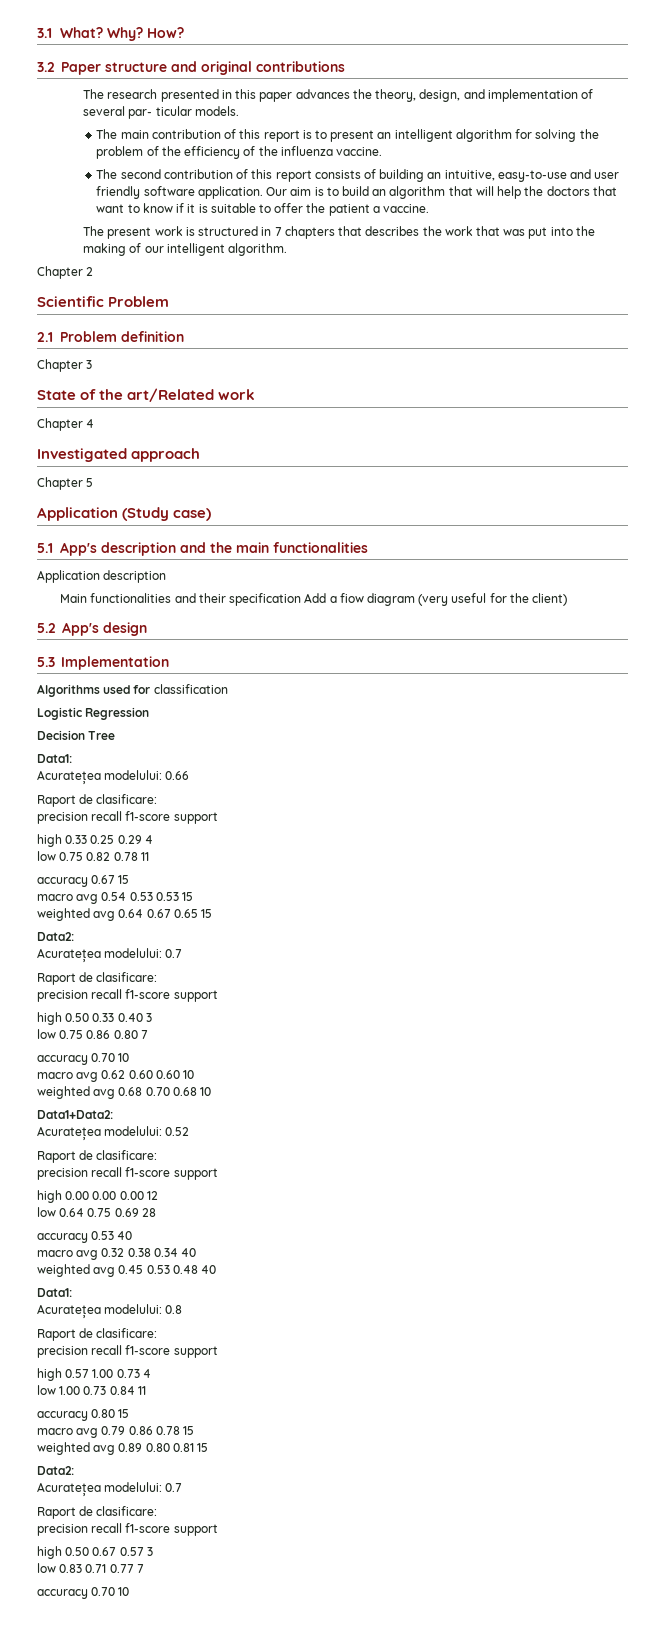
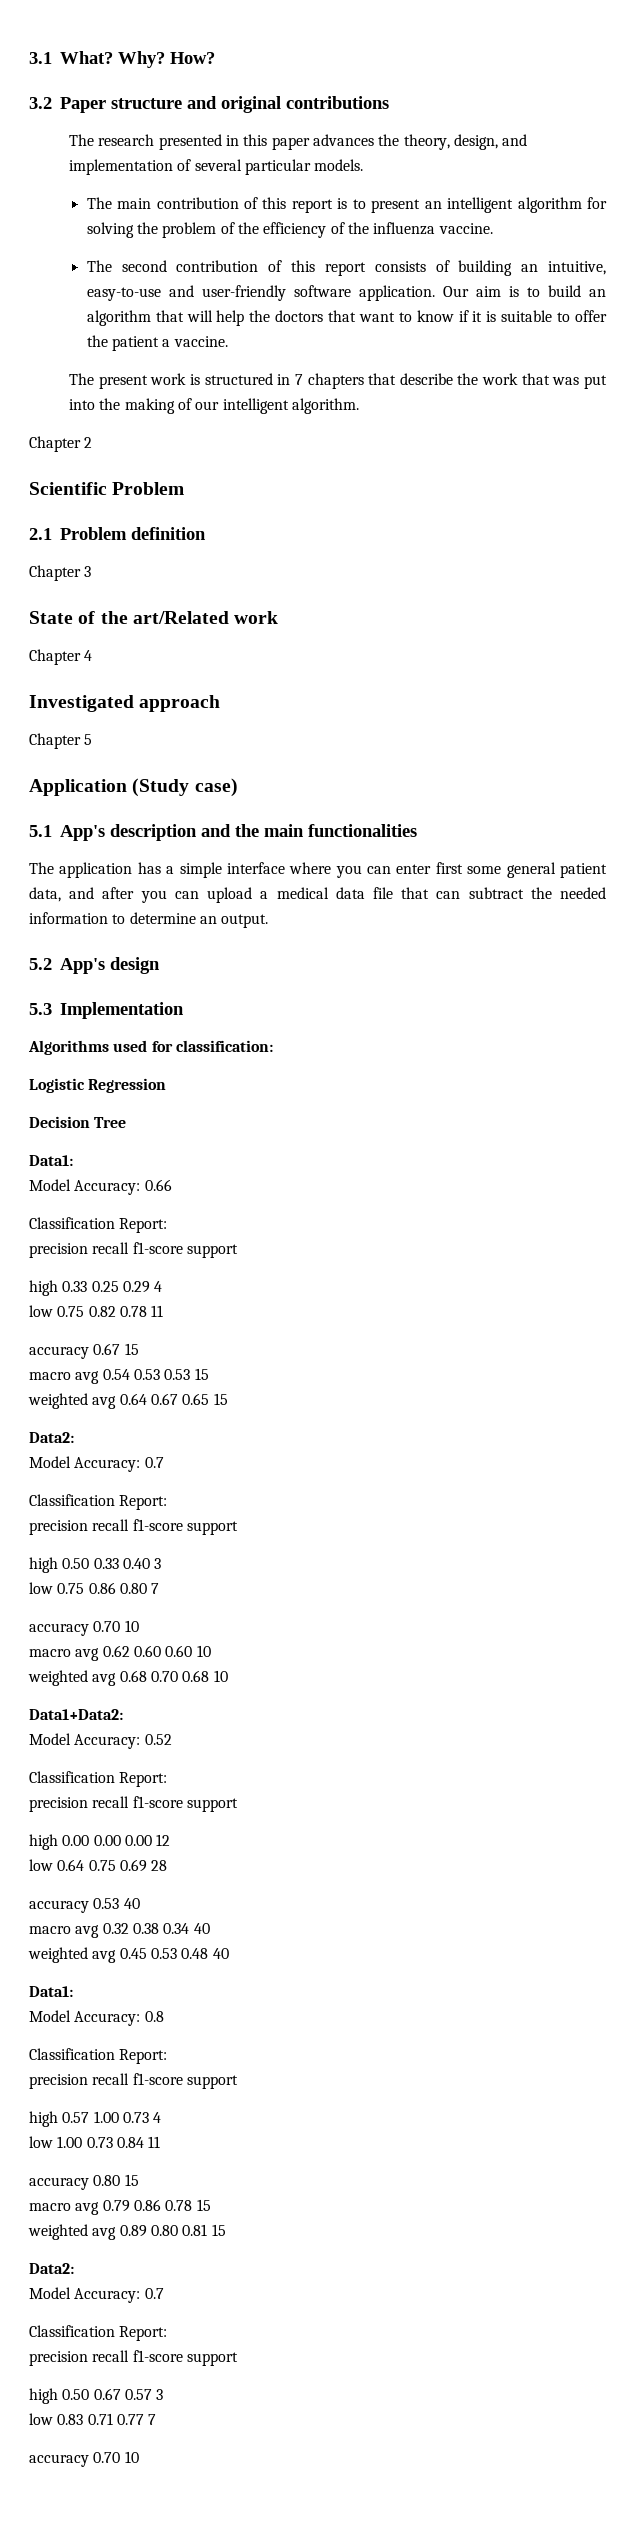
[128,106,192,119] par- ticular -> [245,159,312,175] particular
[594,172,620,179] [96,186,141,199] user friendly -> [201,285,286,301] user-friendly
[365,226,420,236] describes -> [399,373,453,385] describe
[37,570,167,583] [60,593,568,606] Application description // Main functionalities and their specification Add a fiow diagram (very useful for the client) -> [29,862,607,878] [29,887,606,903] [29,912,269,928] The application has a simple interface where you can enter first some general patient data, and after you can upload a medical data file that can subtract the needed information to determine an output.
[153,684,228,694] classification -> [175,1040,273,1052] classification:
[37,770,163,785] Acuratețea modelului: -> [29,1179,141,1195] Model Accuracy:
[37,794,158,807] Raport de clasificare: -> [29,1217,168,1233] Classification Report:
[37,948,183,963] [37,972,158,985] Acuratețea modelului: 0.7 // Raport de clasificare: -> [29,1456,164,1472] [29,1494,168,1510] Model Accuracy: 0.7 // Classification Report:
[37,1126,163,1141] Acuratețea modelului: -> [29,1733,141,1749] Model Accuracy:
[37,1150,158,1163] Raport de clasificare: -> [29,1771,168,1787] Classification Report:
[37,1304,163,1319] Acuratețea modelului: -> [29,2010,141,2026] Model Accuracy:
[37,1328,158,1341] Raport de clasificare: -> [29,2048,168,2064] Classification Report:
[37,1482,183,1497] [37,1506,158,1519] Acuratețea modelului: 0.7 // Raport de clasificare: -> [29,2287,164,2303] [29,2325,168,2341] Model Accuracy: 0.7 // Classification Report:

